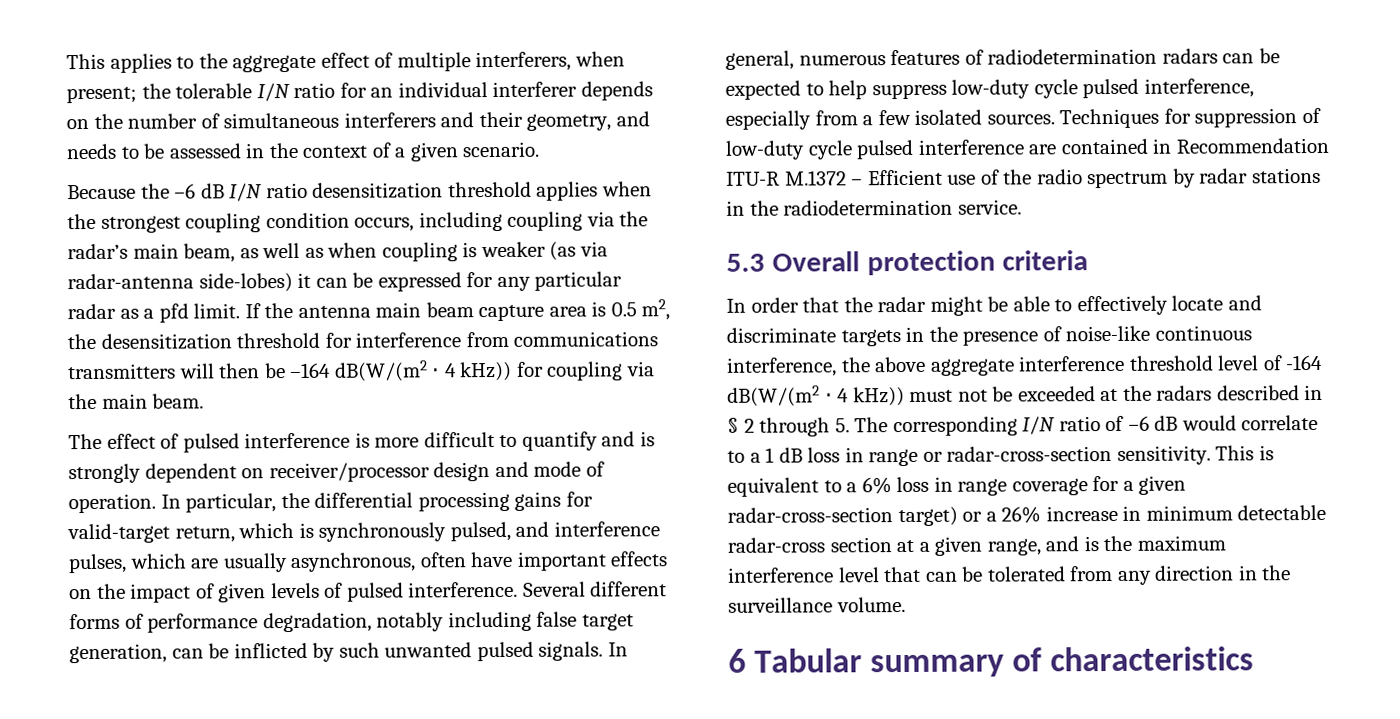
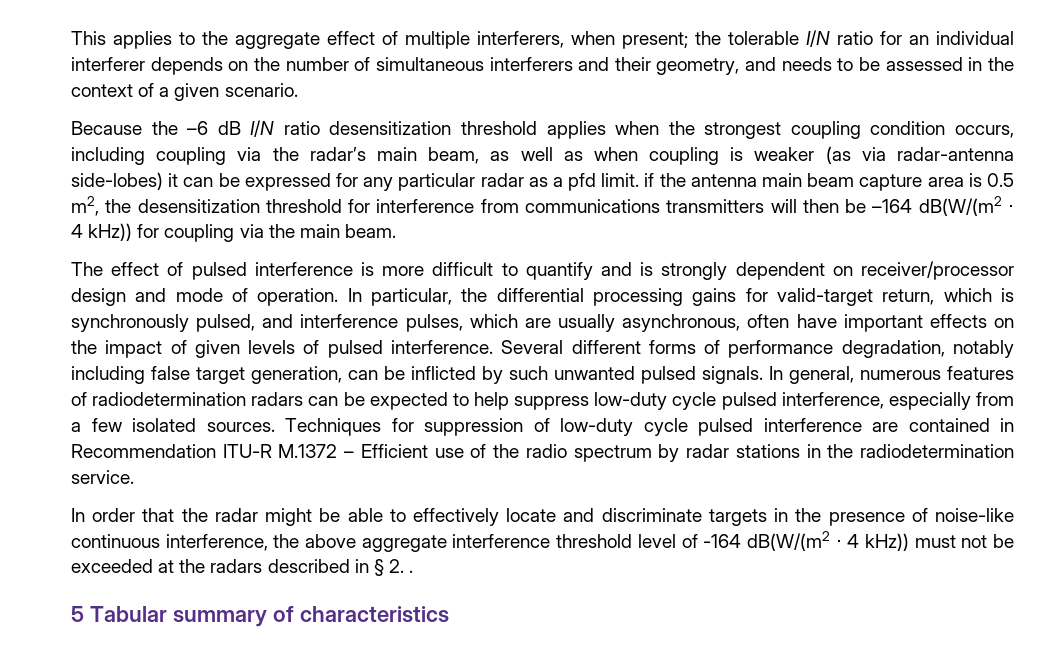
[244,303,261,319] If -> [644,173,655,187] if
[726,250,1089,276] // 5.3 Overall protection criteria -> (134, 477) none
[743,414,1319,437] [727,445,1274,467] [727,475,1187,497] [727,504,1327,527] [727,535,1226,556] [728,565,1292,585] [728,597,906,613] [728,648,746,673] 2 through 5. The corresponding I/N ratio of –6 dB would correlate to a 1 dB loss in range or radar-cross-section sensitivity. This is equivalent to a 6% loss in range coverage for a given radar-cross-section target) or a 26% increase in minimum detectable radar-cross section at a given range, and is the maximum interference level that can be tolerated from any direction in the surveillance volume. // 6 -> [388,559,414,573] [71,606,84,622] 2. . // 5

